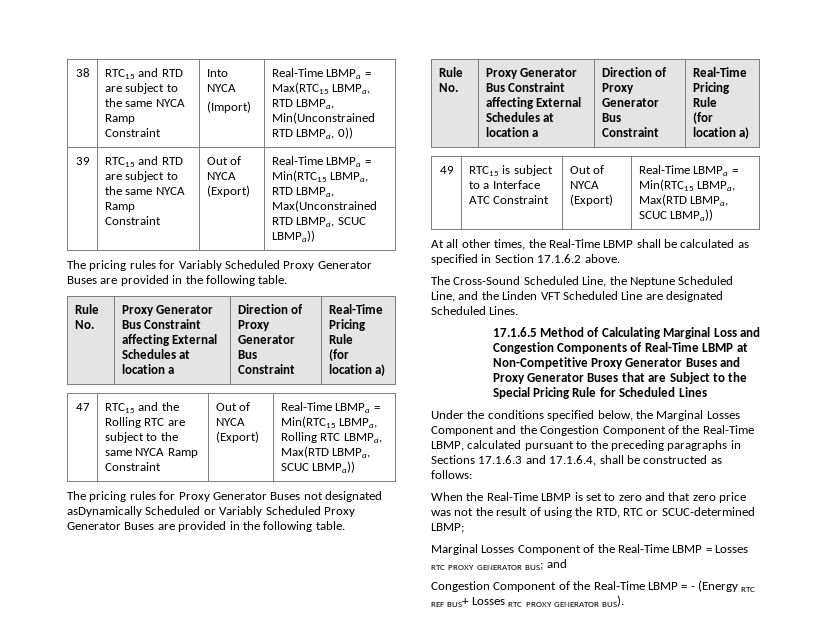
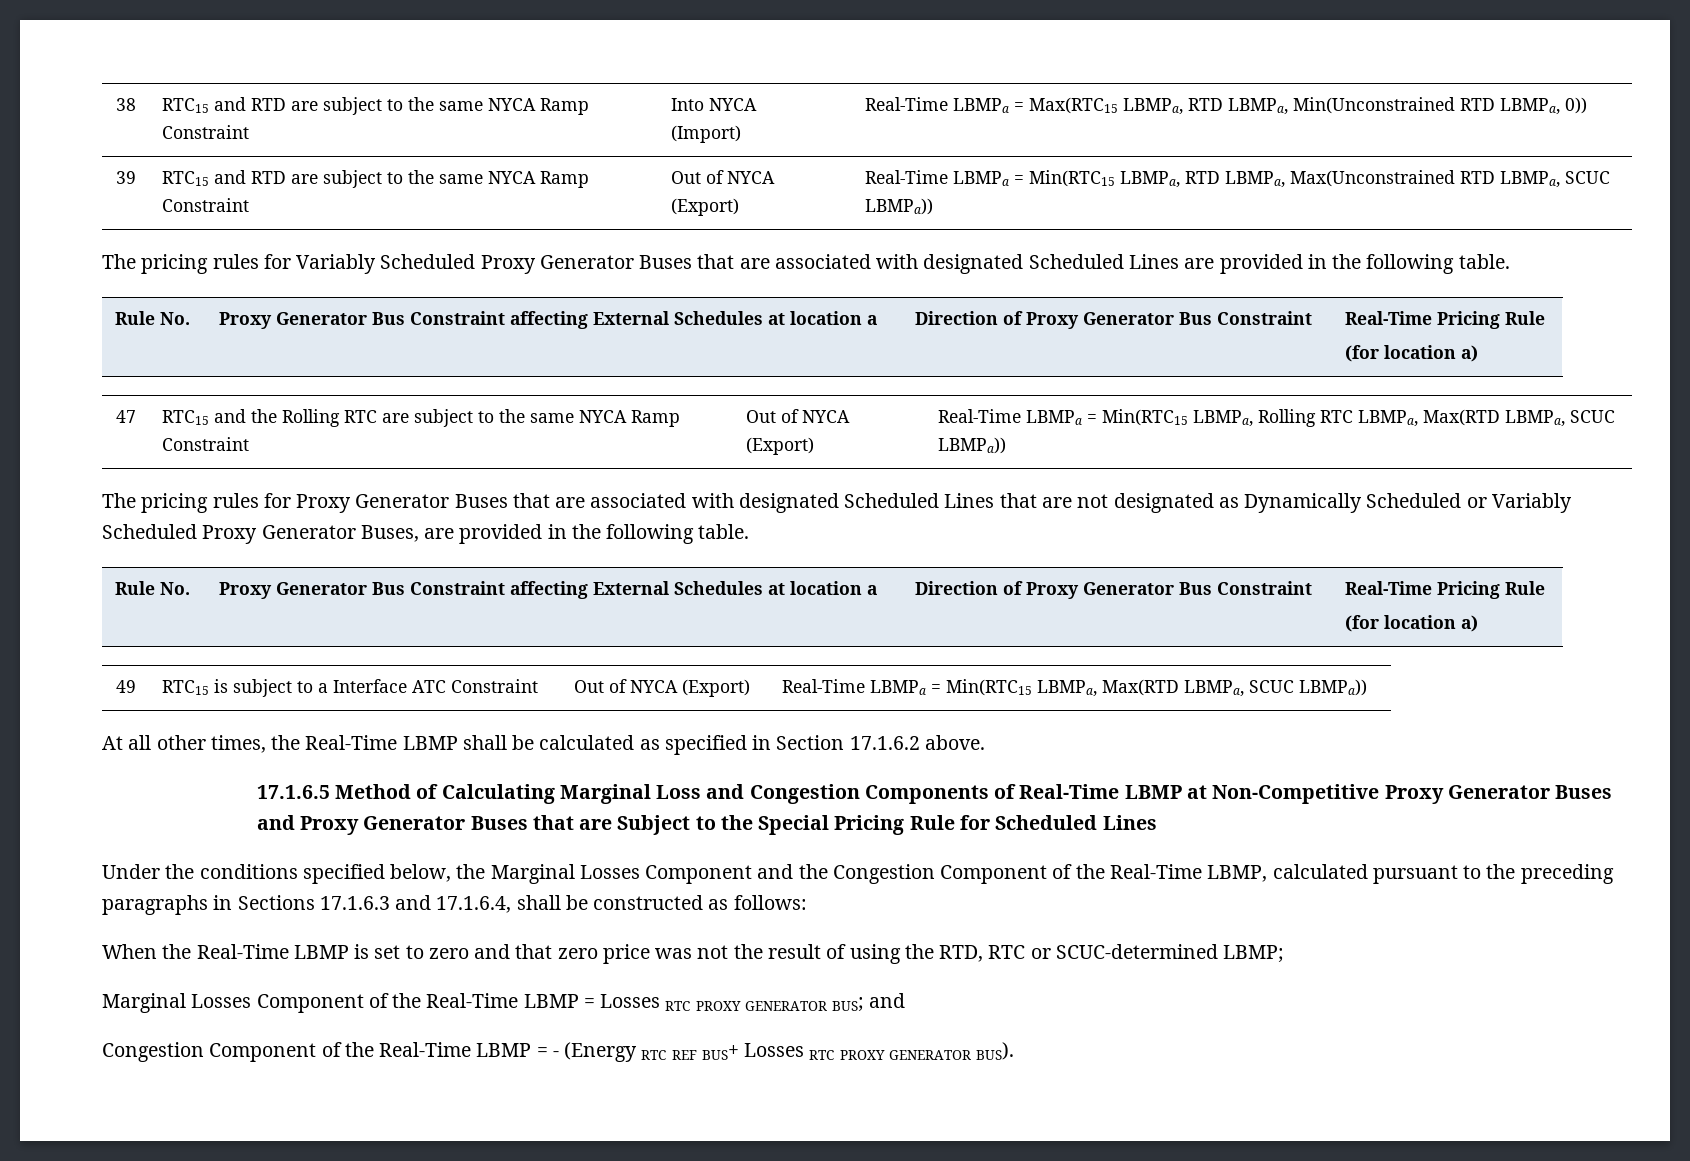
(97, 280) none -> [697,254,1179,274] that are associated with designated Scheduled Lines
[303,491,382,502] [67,506,142,517] not designated asDynamically -> [512,493,1363,513] that are associated with designated Scheduled Lines that are not designated as Dynamically
[124,522,155,530] Buses -> [360,525,419,542] Buses,
[431,276,734,287] [431,291,723,302] [431,306,519,315] // The Cross-Sound Scheduled Line, the Neptune Scheduled Line, and the Linden VFT Scheduled Line are designated Scheduled Lines. -> (985, 742) none

